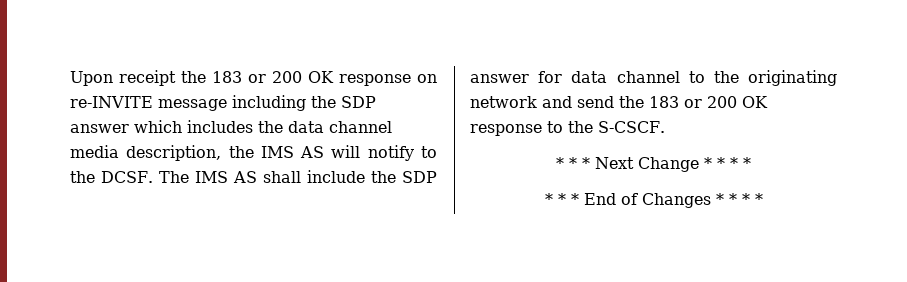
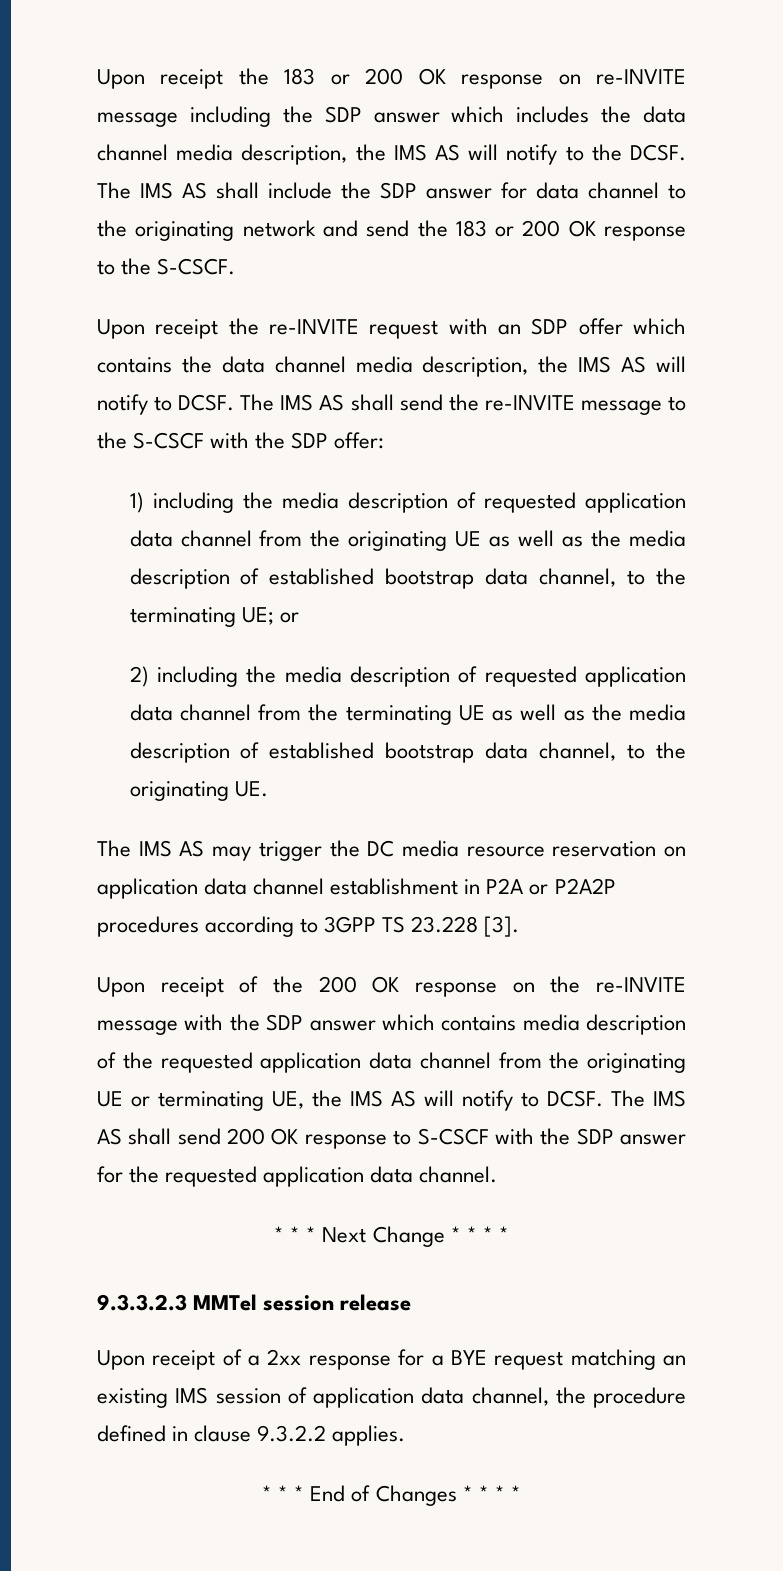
(665, 127) none -> [97,318,686,339] [97,356,686,377] [97,394,686,415] [97,432,385,449] [129,492,686,513] [129,530,687,551] [129,568,687,589] [129,607,299,627] [129,666,687,687] [129,704,686,725] [129,742,687,763] [129,781,268,801] [97,840,686,861] [97,878,616,899] [97,916,520,937] [97,976,686,997] [97,1014,686,1035] [97,1052,686,1073] [97,1090,686,1111] [97,1128,687,1149] [97,1166,498,1187] // Upon receipt the re-INVITE request with an SDP offer which contains the data channel media description, the IMS AS will notify to DCSF. The IMS AS shall send the re-INVITE message to the S-CSCF with the SDP offer: // 1) including the media description of requested application data channel from the originating UE as well as the media description of established bootstrap data channel, to the terminating UE; or // 2) including the media description of requested application data channel from the terminating UE as well as the media description of established bootstrap data channel, to the originating UE. // The IMS AS may trigger the DC media resource reservation on application data channel establishment in P2A or P2A2P procedures according to 3GPP TS 23.228 [3]. // Upon receipt of the 200 OK response on the re-INVITE message with the SDP answer which contains media description of the requested application data channel from the originating UE or terminating UE, the IMS AS will notify to DCSF. The IMS AS shall send 200 OK response to S-CSCF with the SDP answer for the requested application data channel.
(751, 163) none -> [97,1294,412,1311] [97,1349,687,1370] [97,1387,686,1408] [97,1425,406,1446] // 9.3.3.2.3 MMTel session release // Upon receipt of a 2xx response for a BYE request matching an existing IMS session of application data channel, the procedure defined in clause 9.3.2.2 applies.

